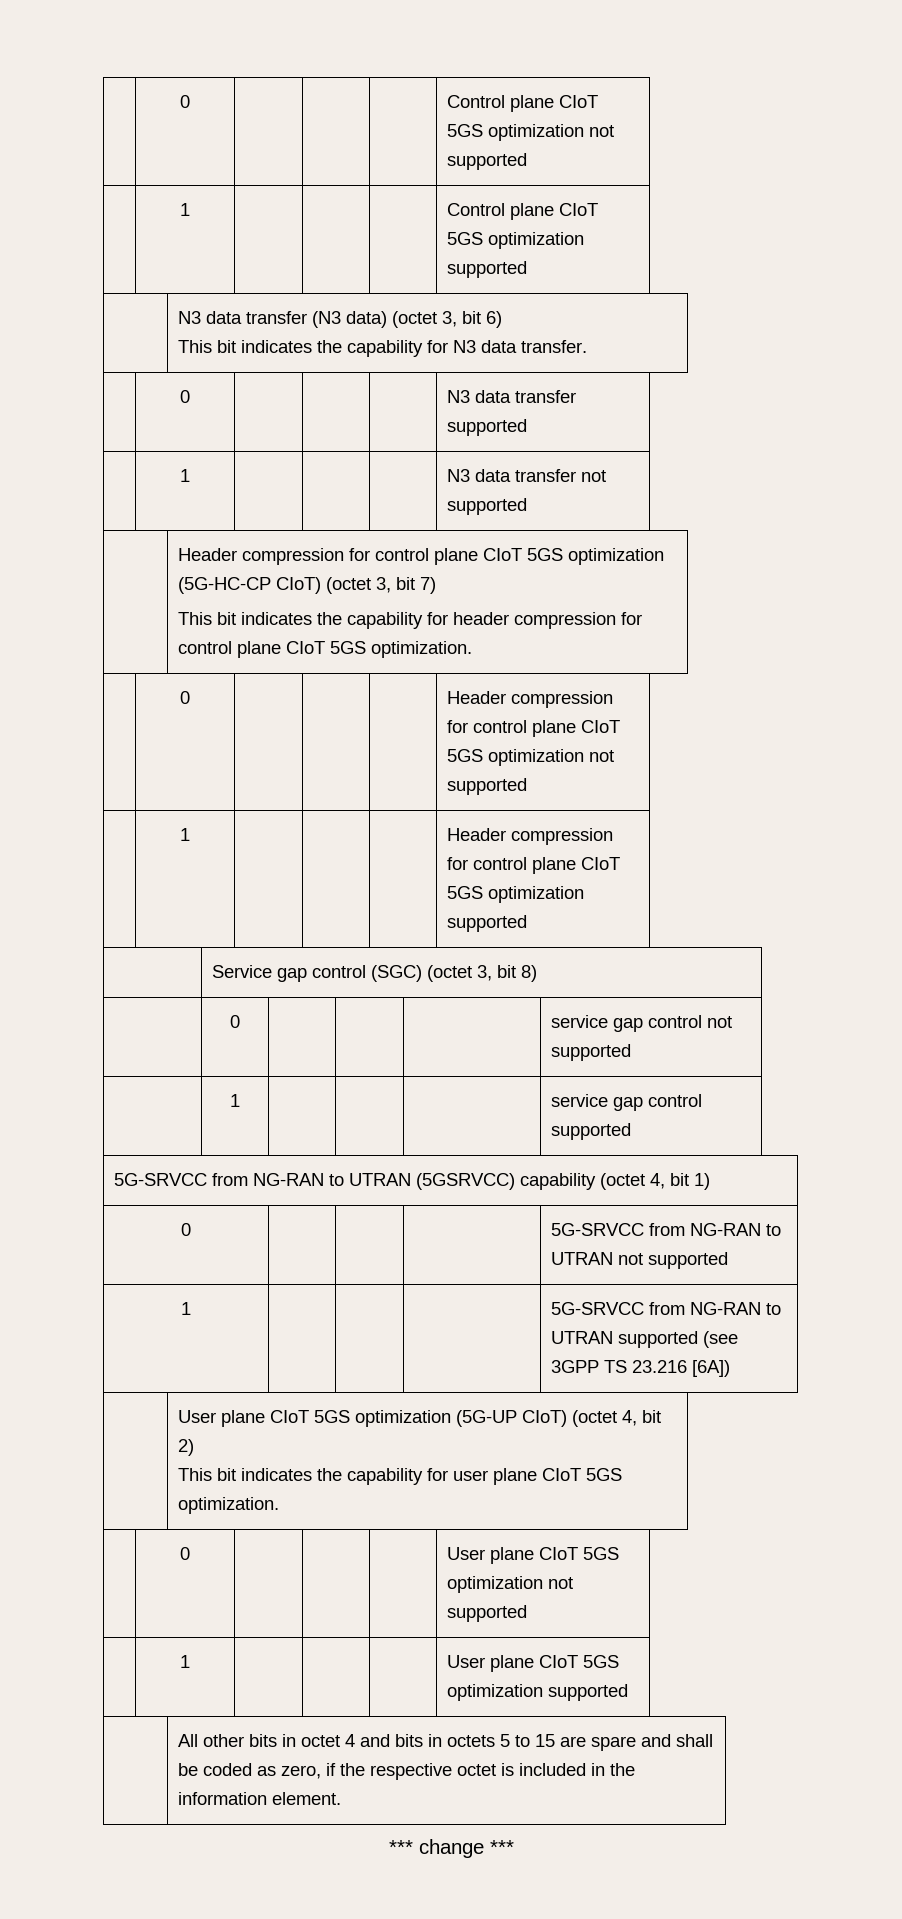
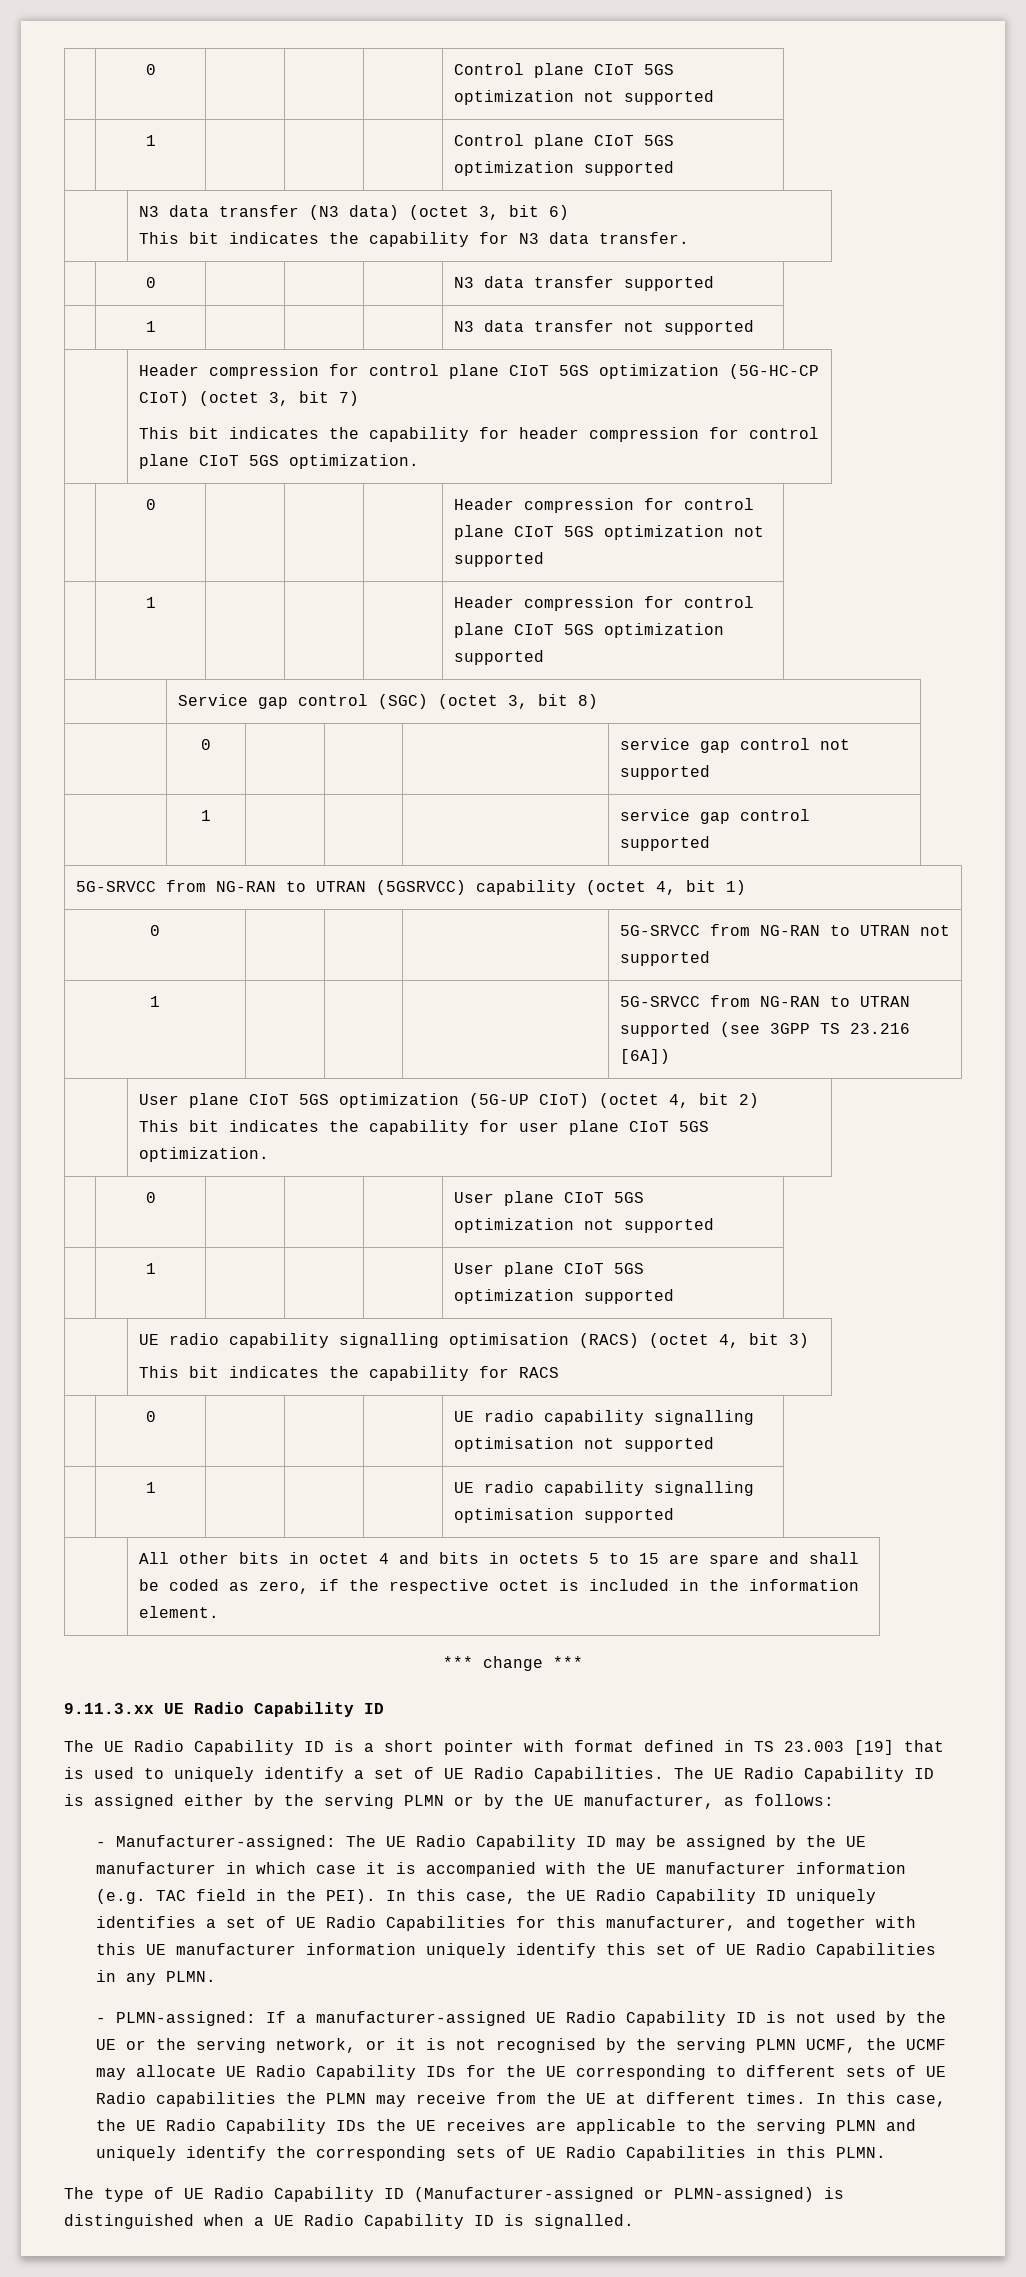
(629, 1692) none -> [138,1333,809,1348] [138,1366,559,1381] [145,1411,156,1422] [453,1410,754,1425] [453,1437,714,1452] [145,1482,156,1493] [453,1481,754,1496] [453,1508,674,1523] // | UE radio capability signalling optimisation (RACS) (octet 4, bit 3) // This bit indicates the capability for RACS // | 0 | | | | UE radio capability signalling optimisation not supported // | 1 | | | | UE radio capability signalling optimisation supported
(514, 1847) none -> [64,1702,384,1717] [64,1740,944,1755] [64,1767,934,1782] [64,1794,834,1809] [95,1835,866,1850] [95,1862,906,1877] [95,1889,876,1904] [95,1916,916,1931] [95,1943,936,1958] [95,1970,216,1985] [95,2011,946,2026] [95,2038,946,2053] [95,2065,946,2080] [95,2092,946,2107] [95,2119,916,2134] [95,2146,886,2161] [64,2187,844,2202] [64,2214,634,2229] // 9.11.3.xx UE Radio Capability ID // The UE Radio Capability ID is a short pointer with format defined in TS 23.003 [19] that is used to uniquely identify a set of UE Radio Capabilities. The UE Radio Capability ID is assigned either by the serving PLMN or by the UE manufacturer, as follows: // - Manufacturer-assigned: The UE Radio Capability ID may be assigned by the UE manufacturer in which case it is accompanied with the UE manufacturer information (e.g. TAC field in the PEI). In this case, the UE Radio Capability ID uniquely identifies a set of UE Radio Capabilities for this manufacturer, and together with this UE manufacturer information uniquely identify this set of UE Radio Capabilities in any PLMN. // - PLMN-assigned: If a manufacturer-assigned UE Radio Capability ID is not used by the UE or the serving network, or it is not recognised by the serving PLMN UCMF, the UCMF may allocate UE Radio Capability IDs for the UE corresponding to different sets of UE Radio capabilities the PLMN may receive from the UE at different times. In this case, the UE Radio Capability IDs the UE receives are applicable to the serving PLMN and uniquely identify the corresponding sets of UE Radio Capabilities in this PLMN. // The type of UE Radio Capability ID (Manufacturer-assigned or PLMN-assigned) is distinguished when a UE Radio Capability ID is signalled.

